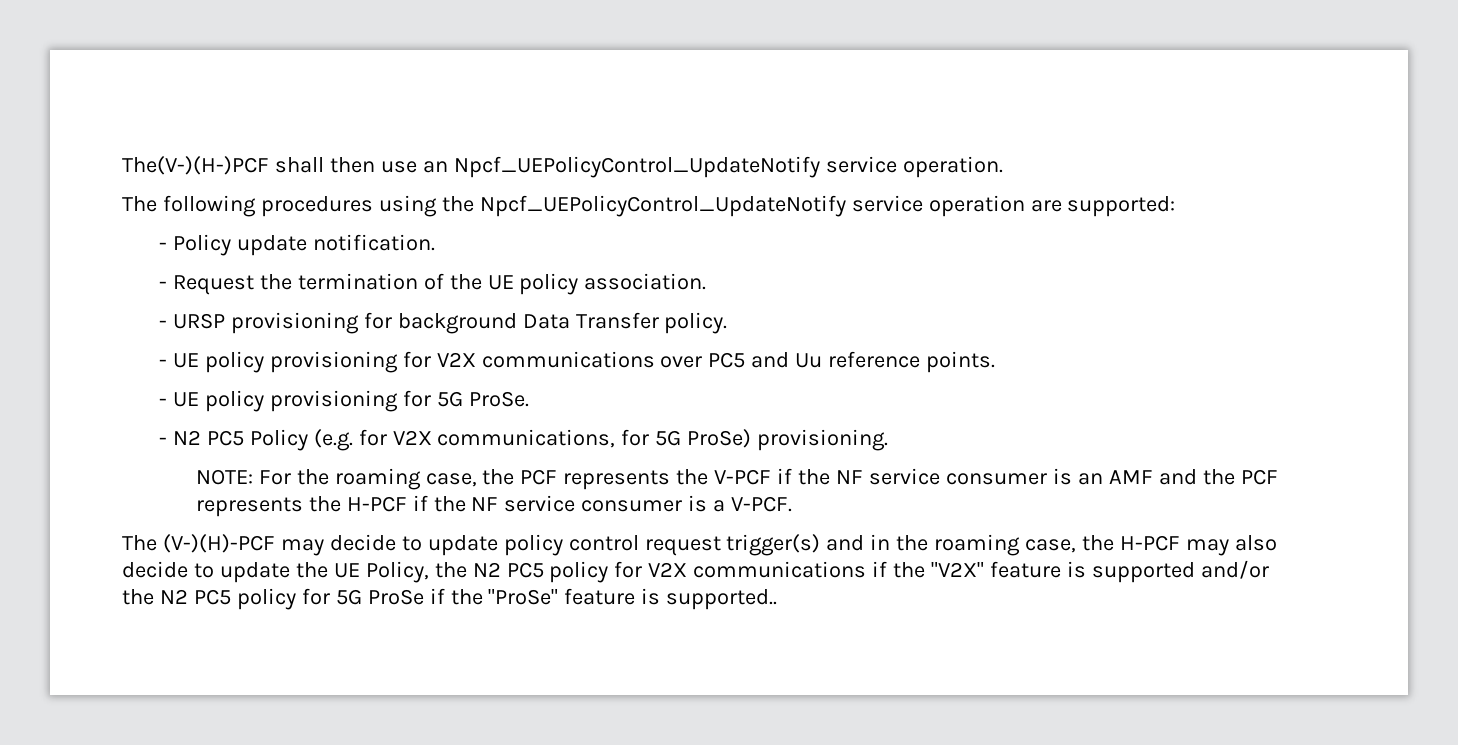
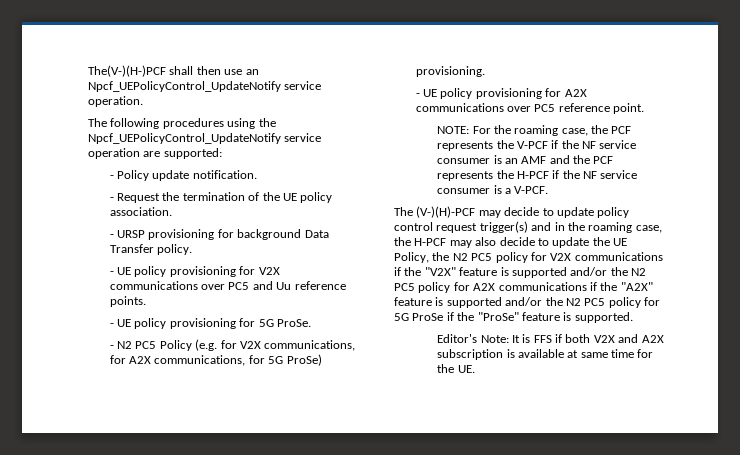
(650, 437) none -> [128,355,265,366] A2X communications, for
(889, 440) none -> [415,88,587,99] [415,103,645,114] // - UE policy provisioning for A2X communications over PC5 reference point.
(330, 596) none -> [473,282,653,291] [394,297,660,308] A2X communications if the "A2X" feature is supported and/or the N2 PC5 policy for
[666,589,778,610] supported.. -> [574,312,633,323] [437,334,664,343] [437,349,654,360] [437,364,475,373] supported. // Editor's Note: It is FFS if both V2X and A2X subscription is available at same time for the UE.

